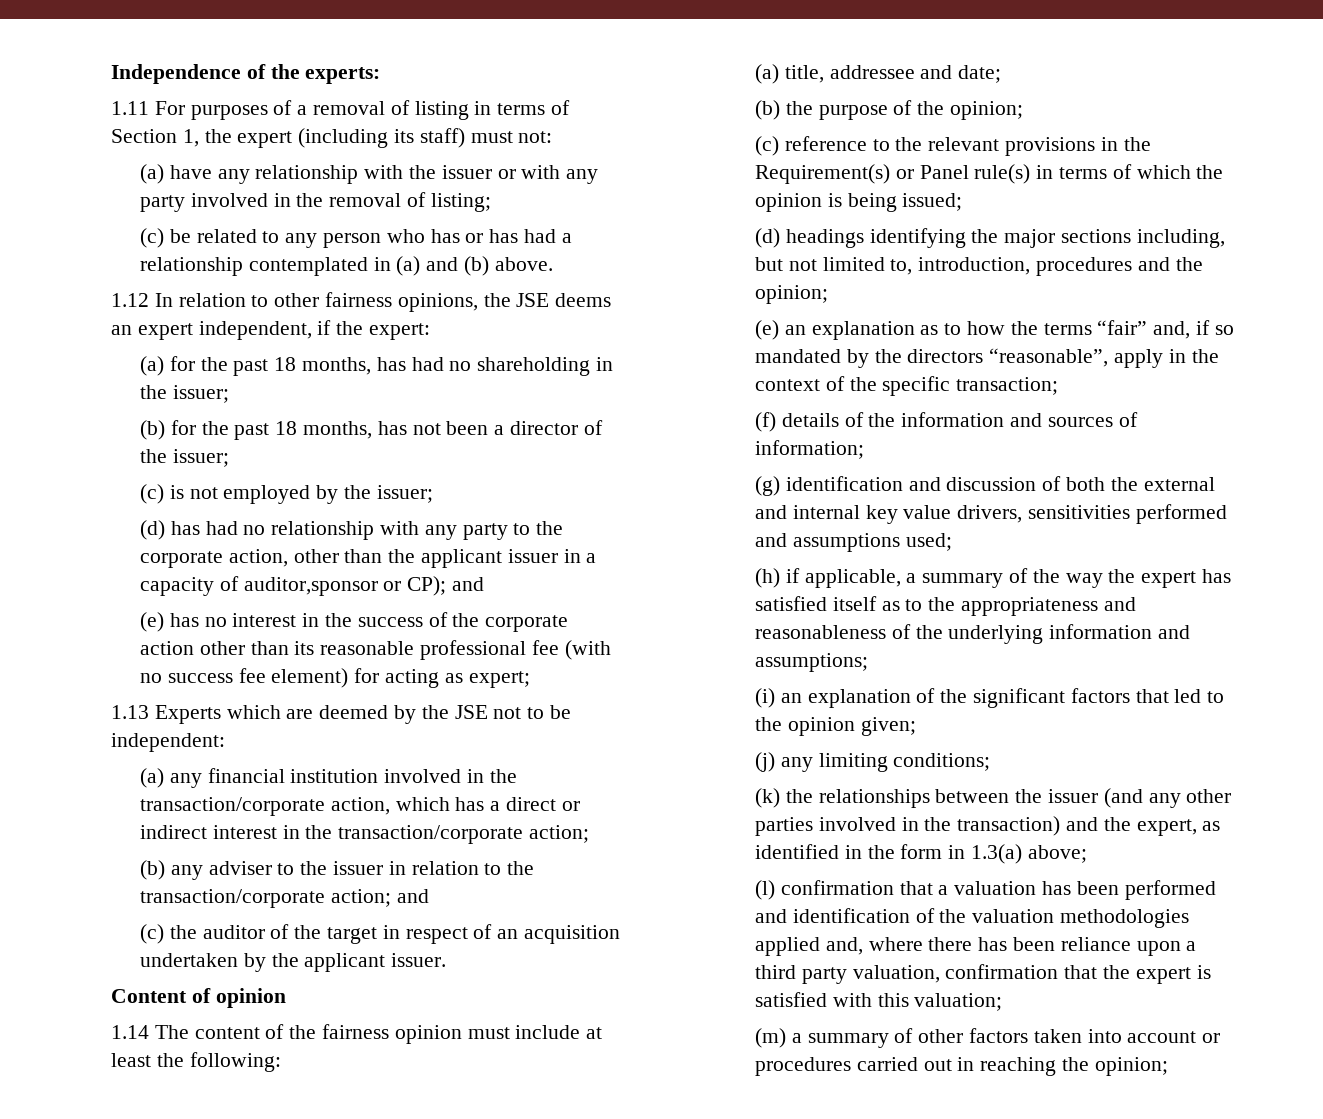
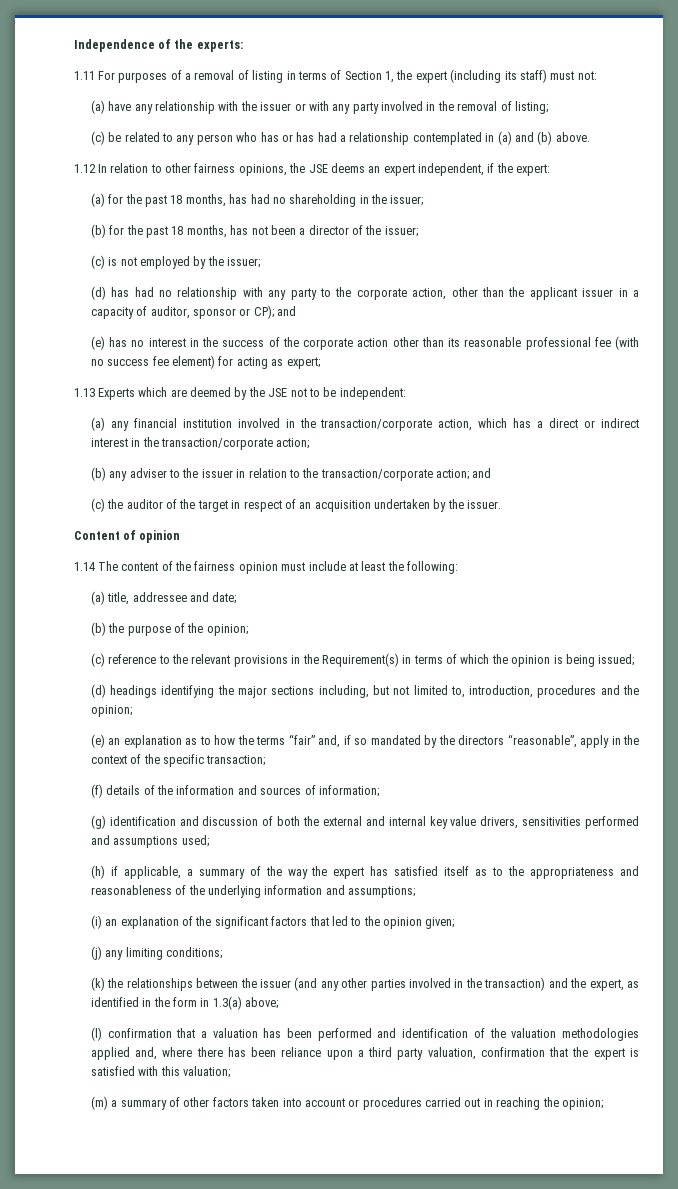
[243,577,378,596] auditor,sponsor -> [150,306,236,319] auditor, sponsor
[304,953,386,972] applicant -> (464, 504) none
[895,164,1031,184] or Panel rule(s) -> (399, 660) none

